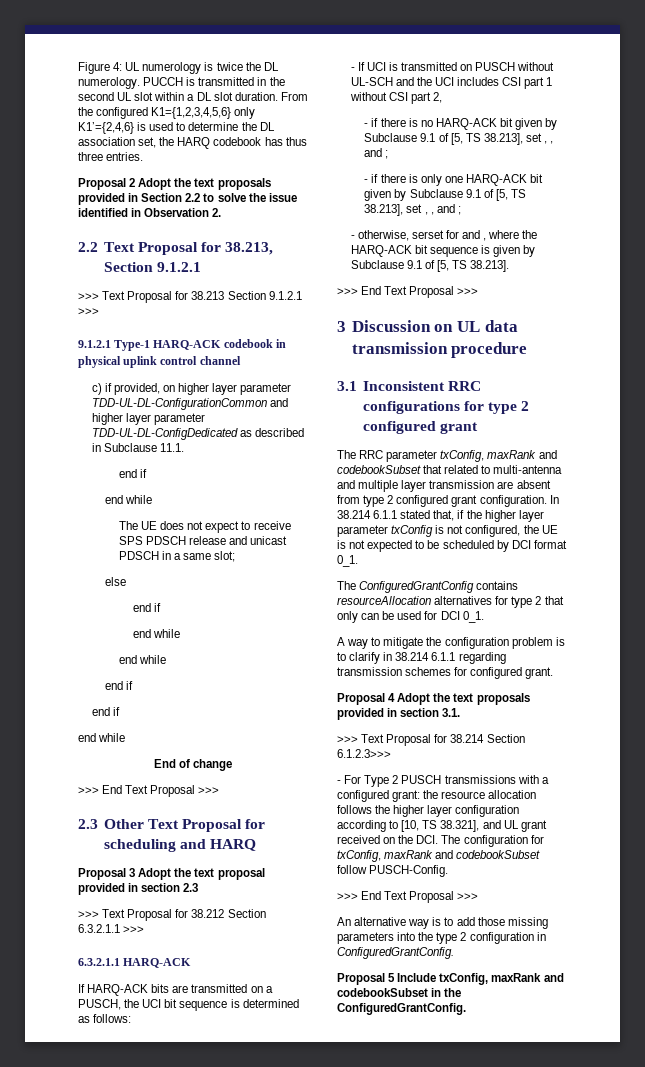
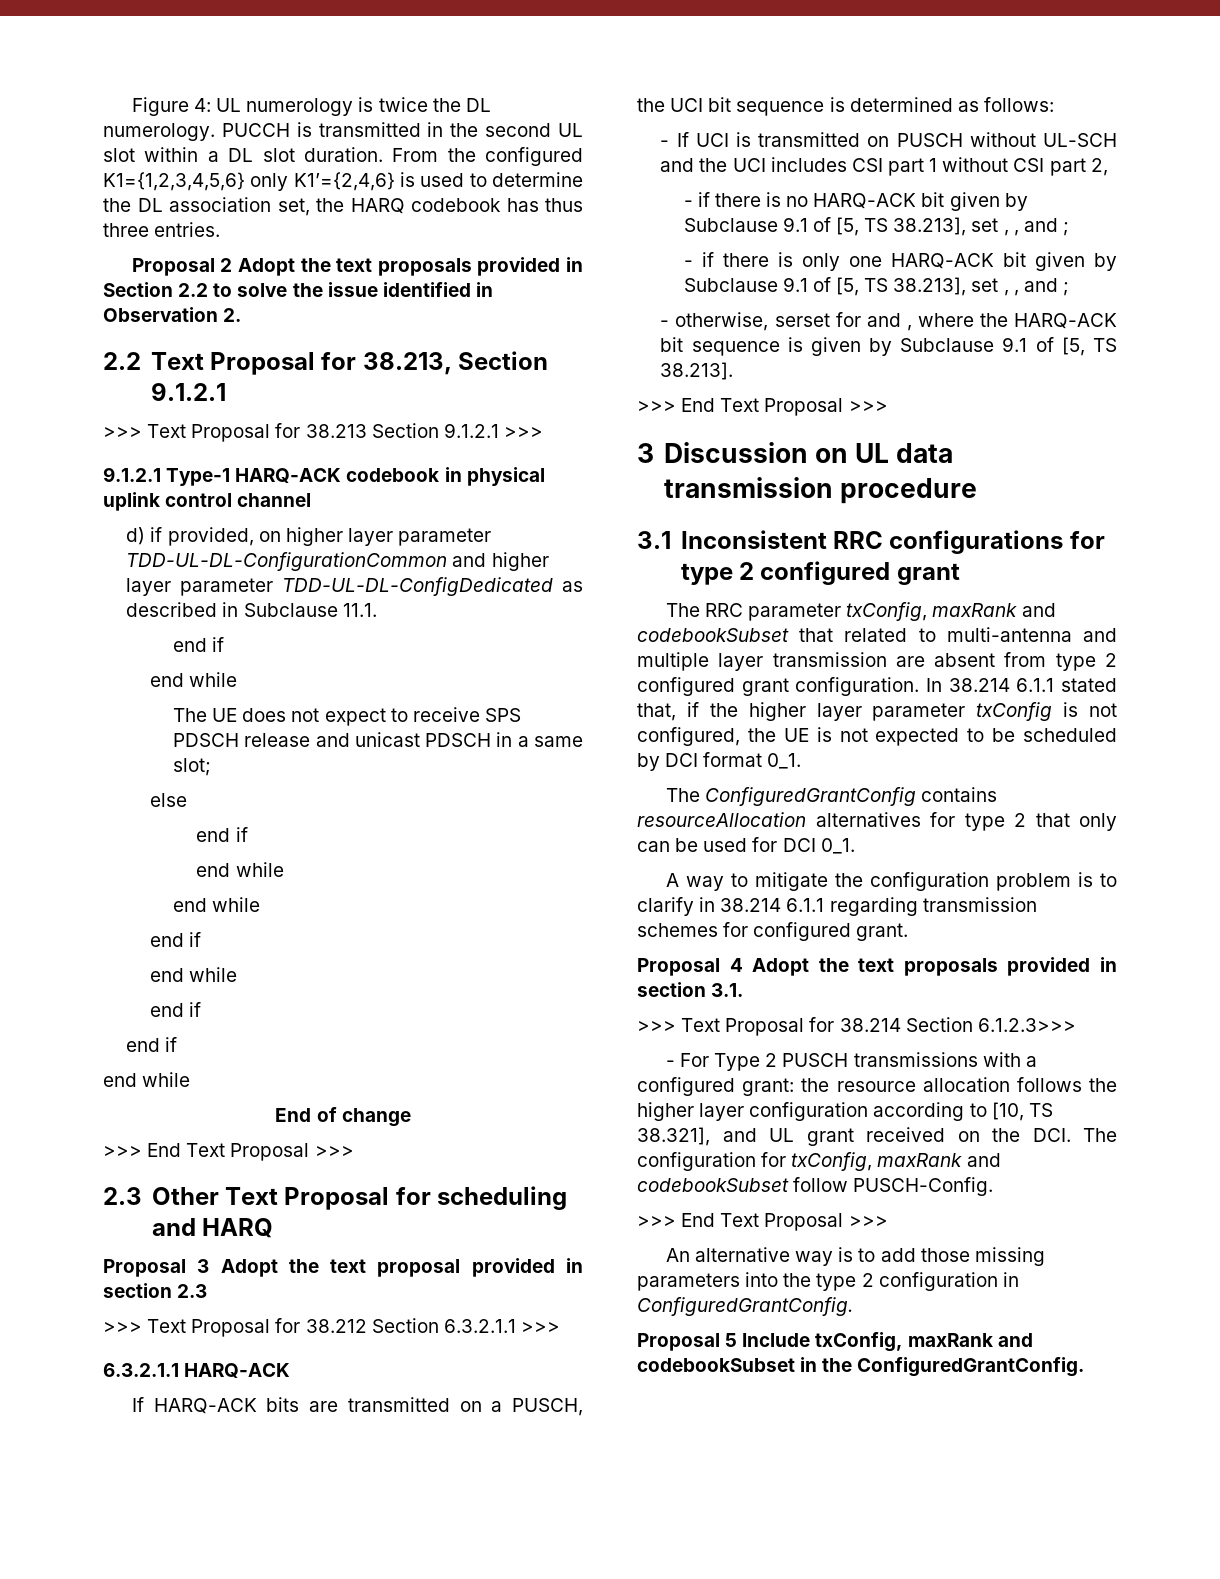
[91,383,102,395] c) -> [126,527,146,545] d)
(134, 685) none -> [149,967,237,982] [149,1002,201,1017] // end while // end if

